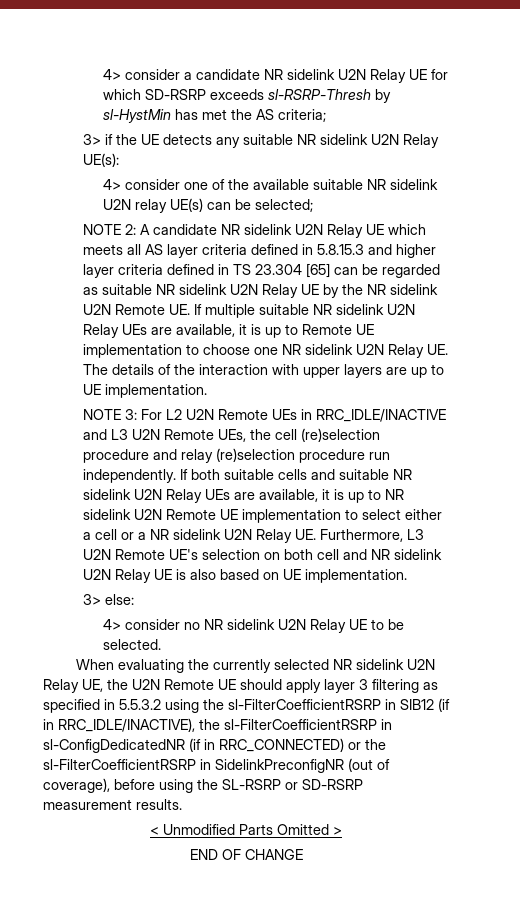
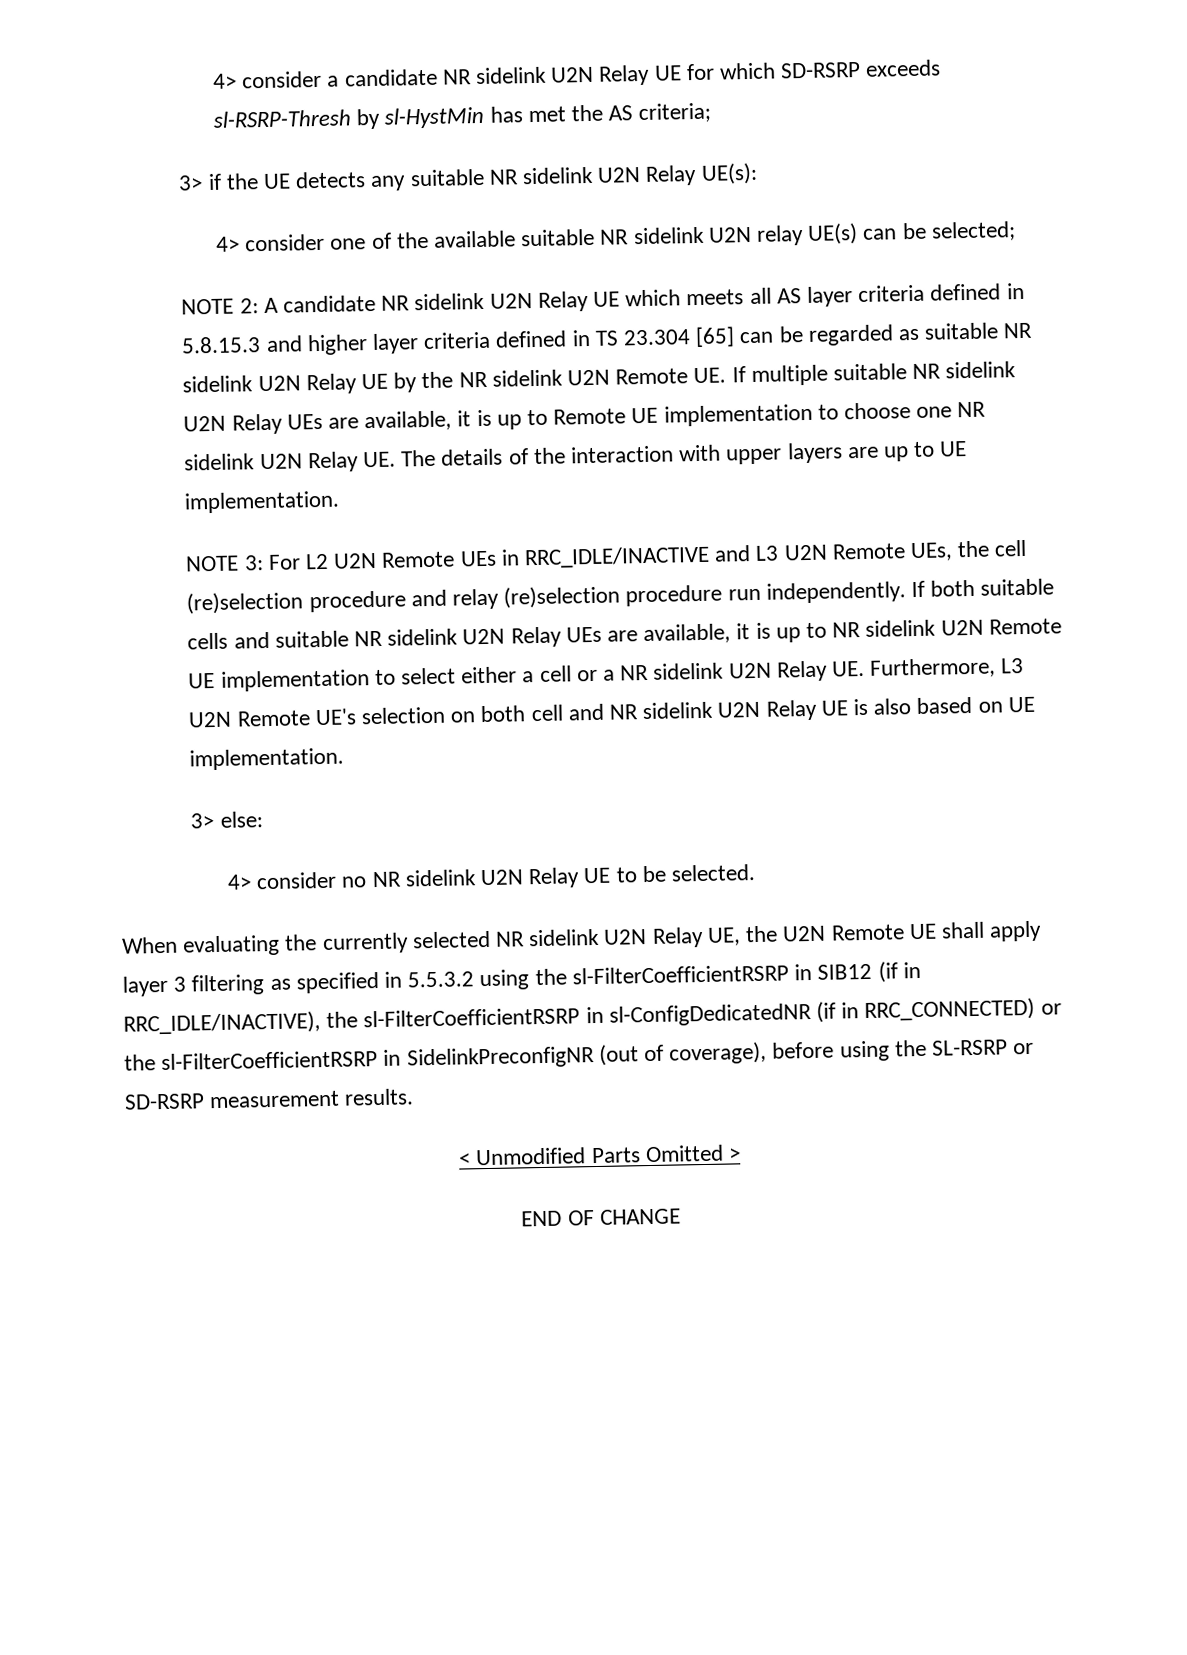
[240,679,282,690] should -> [940,921,985,939] shall

